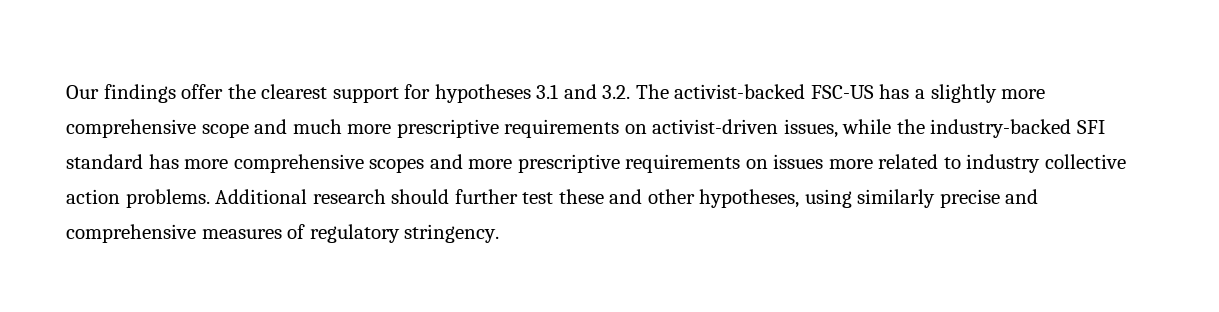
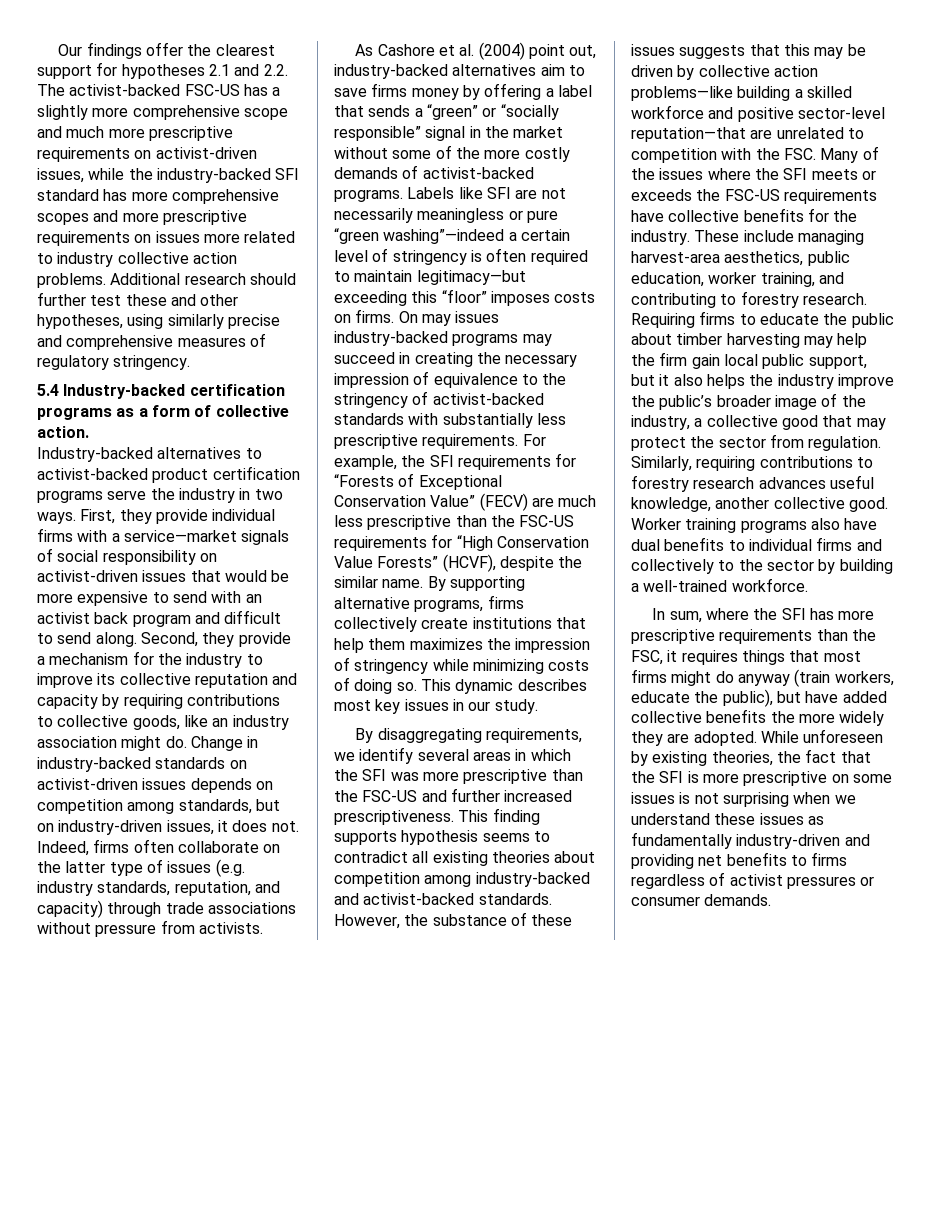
[536,84,631,99] 3.1 and 3.2. -> [208,64,288,76] 2.1 and 2.2.
(500, 233) none -> [37,384,285,399] [37,405,289,420] [37,426,89,438] [37,447,262,462] [37,466,300,483] [37,488,283,503] [37,509,276,524] [37,528,290,545] [37,548,217,565] [37,570,290,582] [37,591,262,606] [37,610,282,627] [37,632,291,647] [37,651,263,668] [37,673,298,688] [37,694,280,709] [37,715,289,730] [37,736,259,751] [37,757,247,772] [37,778,273,793] [37,799,280,814] [37,820,299,835] [37,839,281,856] [37,859,245,877] [37,881,280,896] [37,900,296,918] [37,920,263,937] [355,42,597,60] [334,64,585,79] [334,83,592,100] [334,104,559,120] [334,126,564,141] [334,145,570,162] [334,165,534,179] [334,187,566,202] [334,208,558,223] [334,228,570,244] [334,248,588,265] [334,270,526,285] [334,289,596,306] [334,309,500,326] [334,331,552,346] [334,352,578,367] [334,371,567,388] [334,391,544,408] [334,413,566,428] [334,434,546,449] [334,453,577,470] [334,473,502,490] [334,493,597,511] [334,515,575,530] [334,534,589,551] [334,554,583,572] [334,576,525,591] [334,595,524,612] [334,617,586,632] [334,638,591,653] [334,657,590,674] [334,677,587,694] [334,699,538,714] [355,728,583,743] [334,747,571,764] [334,769,583,784] [334,788,573,802] [334,808,540,825] [334,830,550,845] [334,851,596,866] [334,872,590,887] [334,893,552,905] [334,912,573,929] [631,44,866,59] [631,65,818,80] [631,86,852,101] [631,105,885,122] [631,127,864,142] [631,146,879,163] [631,168,876,180] [631,189,877,204] [631,208,858,222] [631,230,864,245] [631,251,850,266] [631,272,844,287] [631,291,867,308] [631,311,894,328] [631,333,868,348] [631,352,867,369] [631,374,894,389] [631,393,866,410] [631,415,886,430] [631,434,882,451] [631,456,873,471] [631,475,874,492] [631,497,888,512] [631,518,878,533] [631,537,882,551] [631,559,893,574] [631,578,808,592] [652,608,875,623] [631,629,876,644] [631,650,861,665] [631,669,894,687] [631,689,887,707] [631,709,885,726] [631,729,884,746] [631,749,871,766] [631,771,892,786] [631,792,856,807] [631,813,824,825] [631,832,870,849] [631,852,848,869] [631,872,875,889] [631,894,772,906] // 5.4 Industry-backed certification programs as a form of collective action. // Industry-backed alternatives to activist-backed product certification programs serve the industry in two ways. First, they provide individual firms with a service—market signals of social responsibility on activist-driven issues that would be more expensive to send with an activist back program and difficult to send along. Second, they provide a mechanism for the industry to improve its collective reputation and capacity by requiring contributions to collective goods, like an industry association might do. Change in industry-backed standards on activist-driven issues depends on competition among standards, but on industry-driven issues, it does not. Indeed, firms often collaborate on the latter type of issues (e.g. industry standards, reputation, and capacity) through trade associations without pressure from activists. // As Cashore et al. (2004) point out, industry-backed alternatives aim to save firms money by offering a label that sends a “green” or “socially responsible” signal in the market without some of the more costly demands of activist-backed programs. Labels like SFI are not necessarily meaningless or pure “green washing”—indeed a certain level of stringency is often required to maintain legitimacy—but exceeding this “floor” imposes costs on firms. On may issues industry-backed programs may succeed in creating the necessary impression of equivalence to the stringency of activist-backed standards with substantially less prescriptive requirements. For example, the SFI requirements for “Forests of Exceptional Conservation Value” (FECV) are much less prescriptive than the FSC-US requirements for “High Conservation Value Forests” (HCVF), despite the similar name. By supporting alternative programs, firms collectively create institutions that help them maximizes the impression of stringency while minimizing costs of doing so. This dynamic describes most key issues in our study. // By disaggregating requirements, we identify several areas in which the SFI was more prescriptive than the FSC-US and further increased prescriptiveness. This finding supports hypothesis seems to contradict all existing theories about competition among industry-backed and activist-backed standards. However, the substance of these issues suggests that this may be driven by collective action problems—like building a skilled workforce and positive sector-level reputation—that are unrelated to competition with the FSC. Many of the issues where the SFI meets or exceeds the FSC-US requirements have collective benefits for the industry. These include managing harvest-area aesthetics, public education, worker training, and contributing to forestry research. Requiring firms to educate the public about timber harvesting may help the firm gain local public support, but it also helps the industry improve the public’s broader image of the industry, a collective good that may protect the sector from regulation. Similarly, requiring contributions to forestry research advances useful knowledge, another collective good. Worker training programs also have dual benefits to individual firms and collectively to the sector by building a well-trained workforce. // In sum, where the SFI has more prescriptive requirements than the FSC, it requires things that most firms might do anyway (train workers, educate the public), but have added collective benefits the more widely they are adopted. While unforeseen by existing theories, the fact that the SFI is more prescriptive on some issues is not surprising when we understand these issues as fundamentally industry-driven and providing net benefits to firms regardless of activist pressures or consumer demands.

